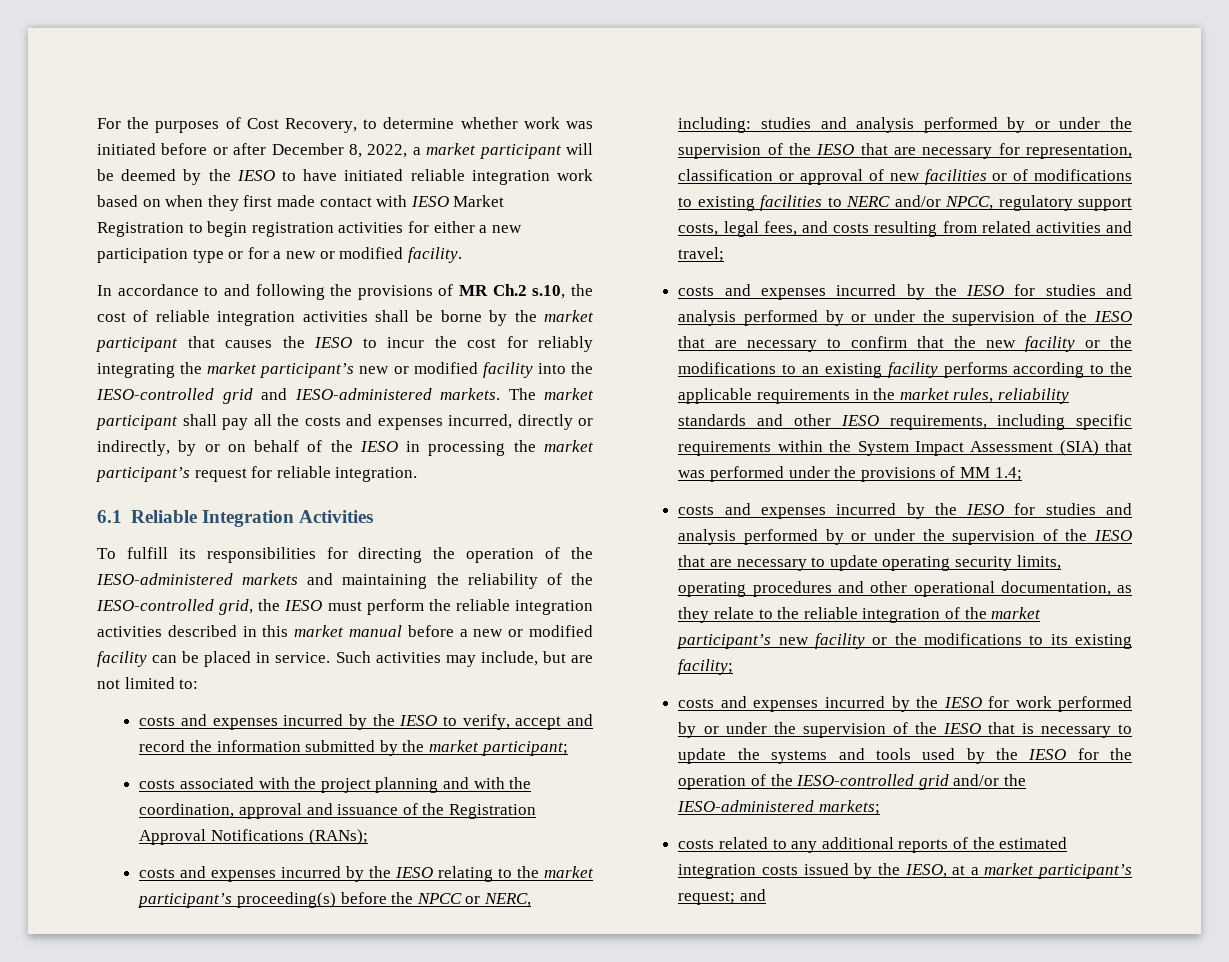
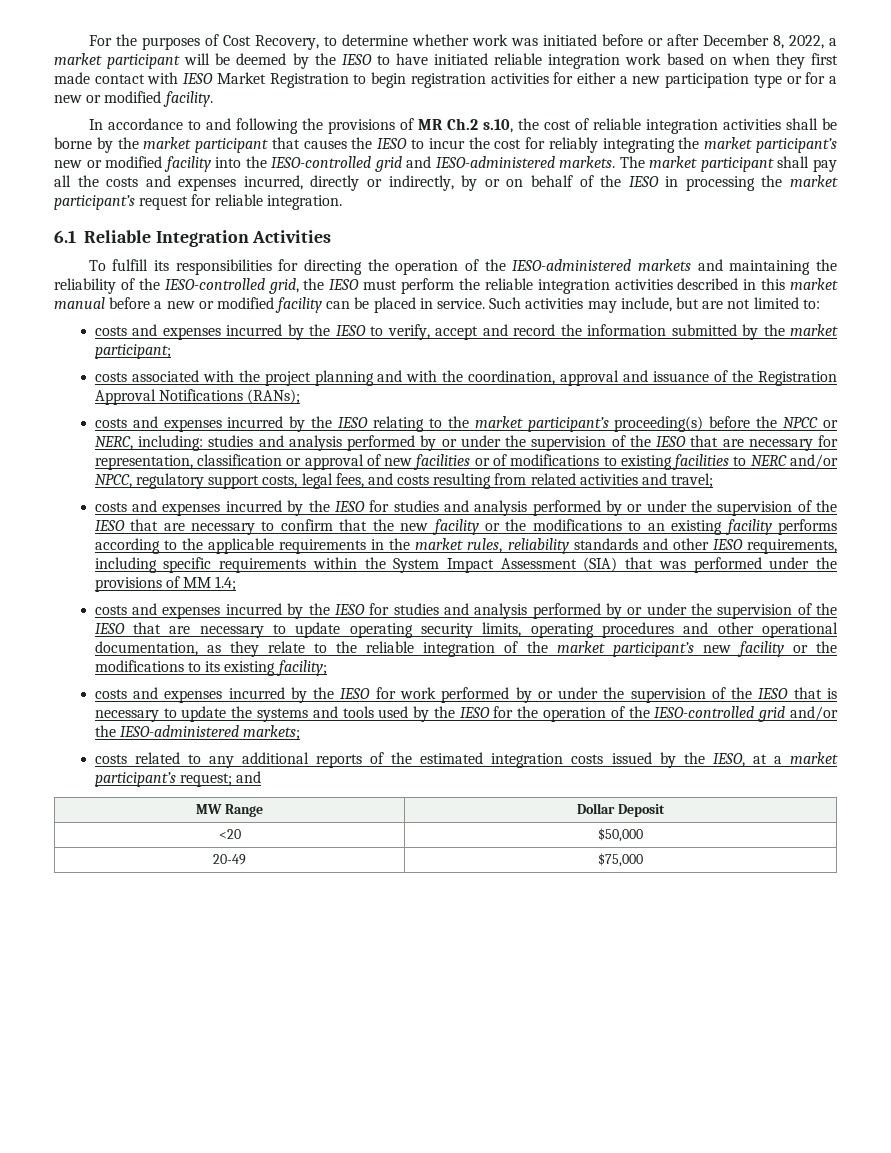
(767, 895) none -> [196,804,263,817] [577,803,665,817] [218,829,241,839] [598,828,643,842] [213,854,246,865] [598,853,643,867] // MW Range | Dollar Deposit // <20 | $50,000 // 20-49 | $75,000

